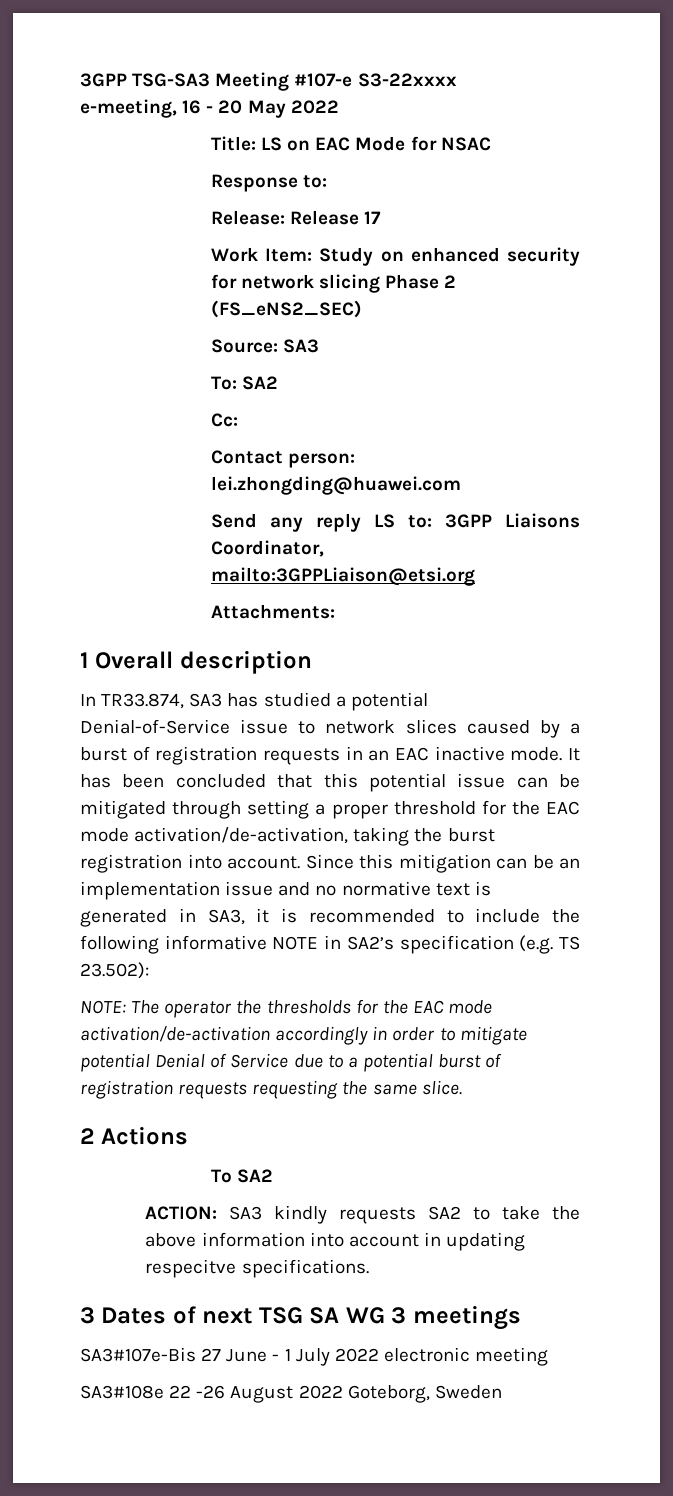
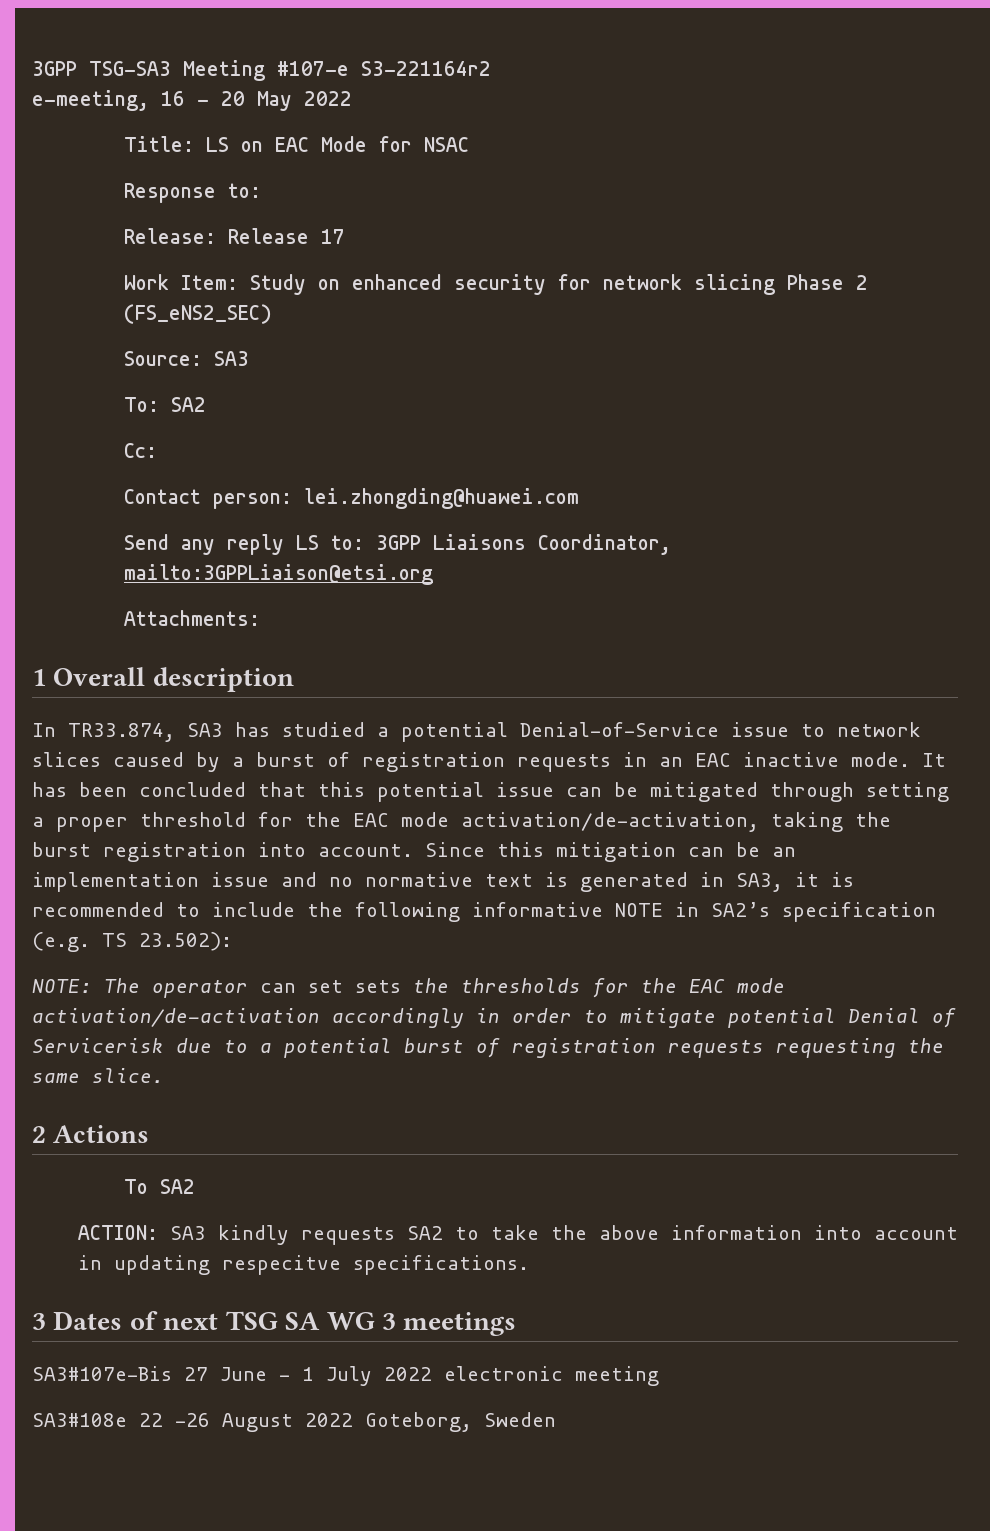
[357,73,457,87] S3-22xxxx -> [361,61,491,76] S3-221164r2
(233, 1009) none -> [260,980,401,993] can set sets
[230,1053,289,1068] Service -> [32,1038,164,1053] Servicerisk

